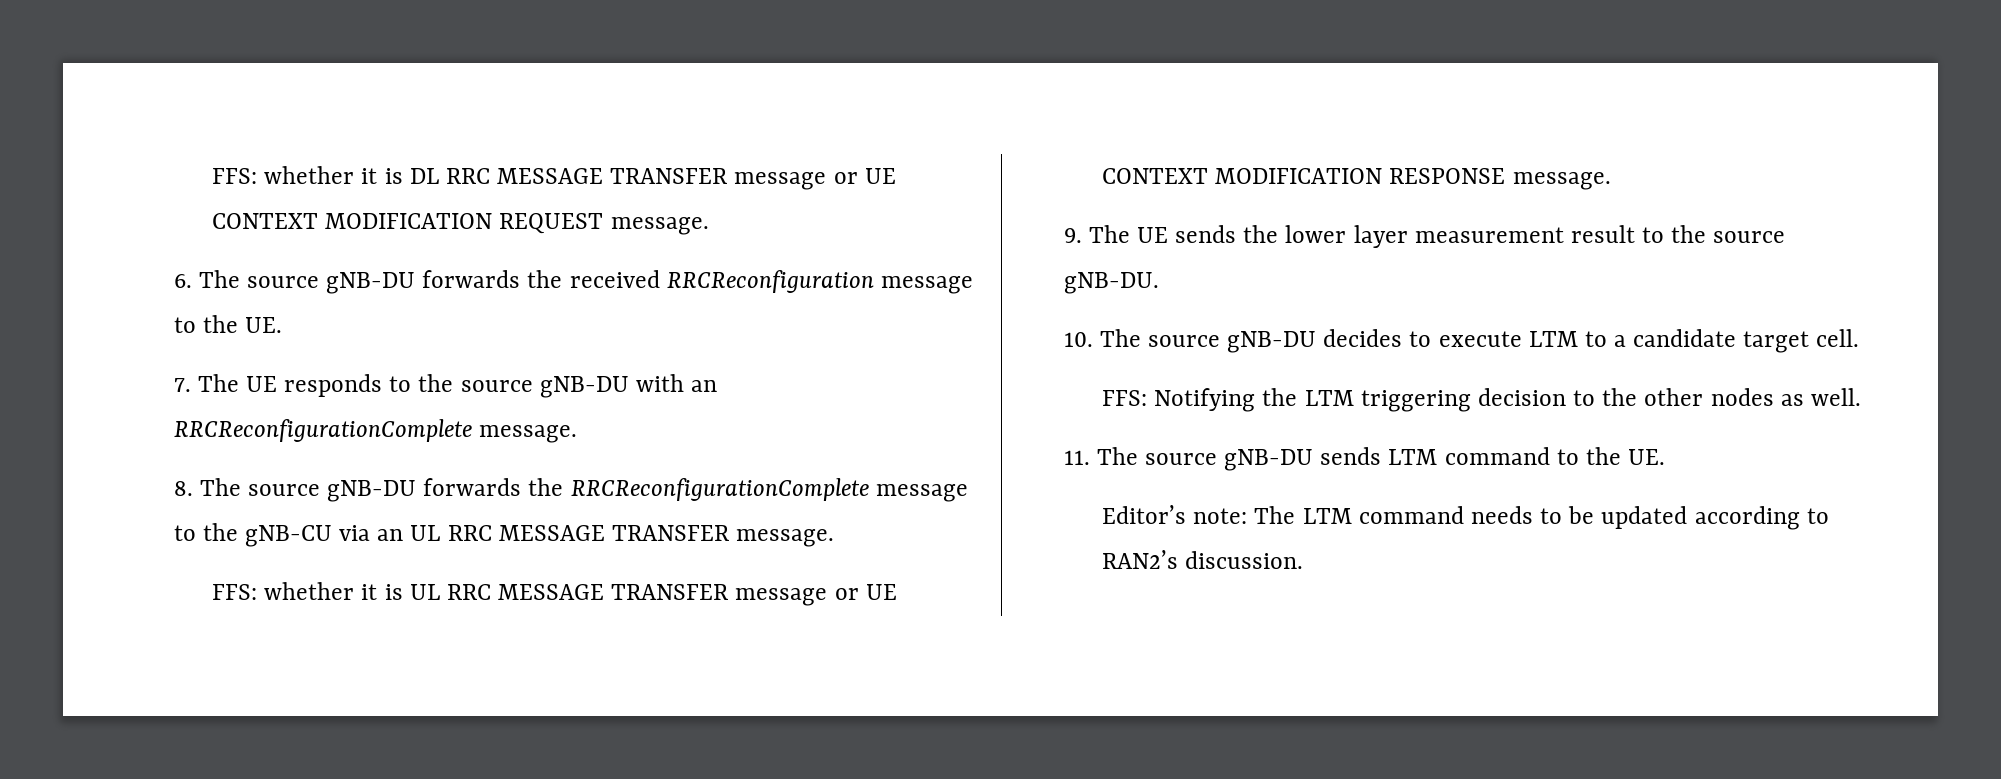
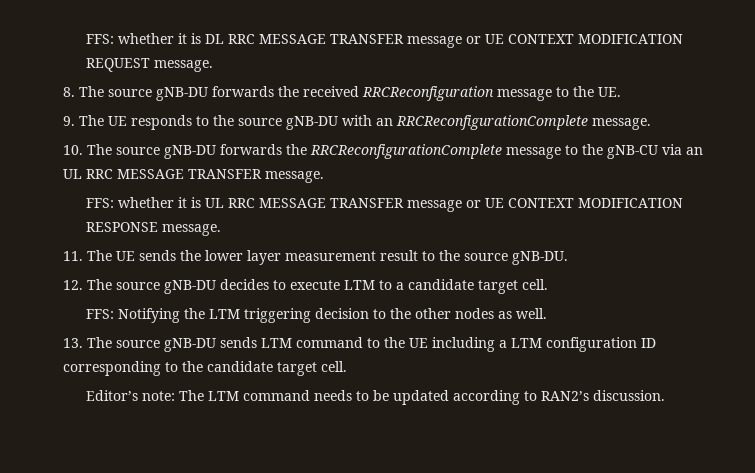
[173,274,192,288] 6. -> [63,87,76,97] 8.
[173,378,191,392] 7. -> [63,116,76,126] 9.
[173,481,193,496] 8. -> [63,145,84,155] 10.
[1063,228,1082,243] 9. -> [63,251,84,261] 11.
[1063,332,1093,347] 10. -> [63,280,84,290] 12.
[1063,450,1090,465] 11. -> [63,338,84,348] 13.
[1627,449,1665,465] UE. -> [409,337,657,352] [63,361,348,376] UE including a LTM configuration ID corresponding to the candidate target cell.

